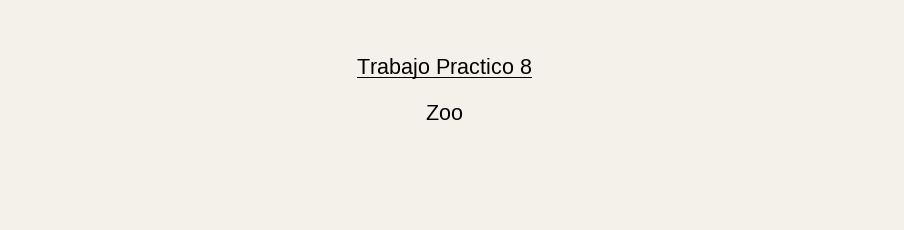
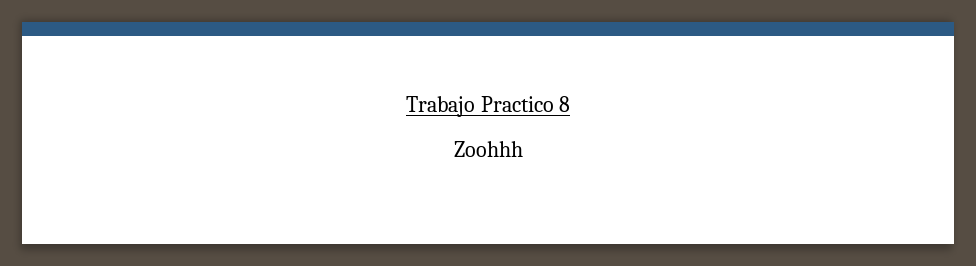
[426,105,463,120] Zoo -> [453,141,523,157] Zoohhh

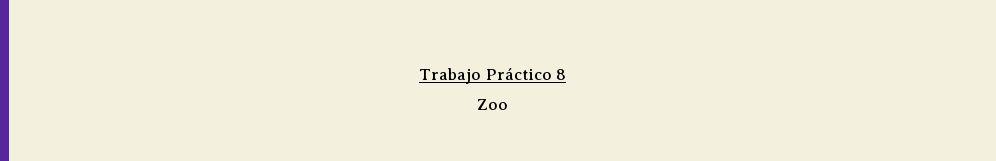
[480,96,554,112] Practico -> [485,67,552,80] Práctico
[453,141,523,157] Zoohhh -> [477,99,508,110] Zoo

